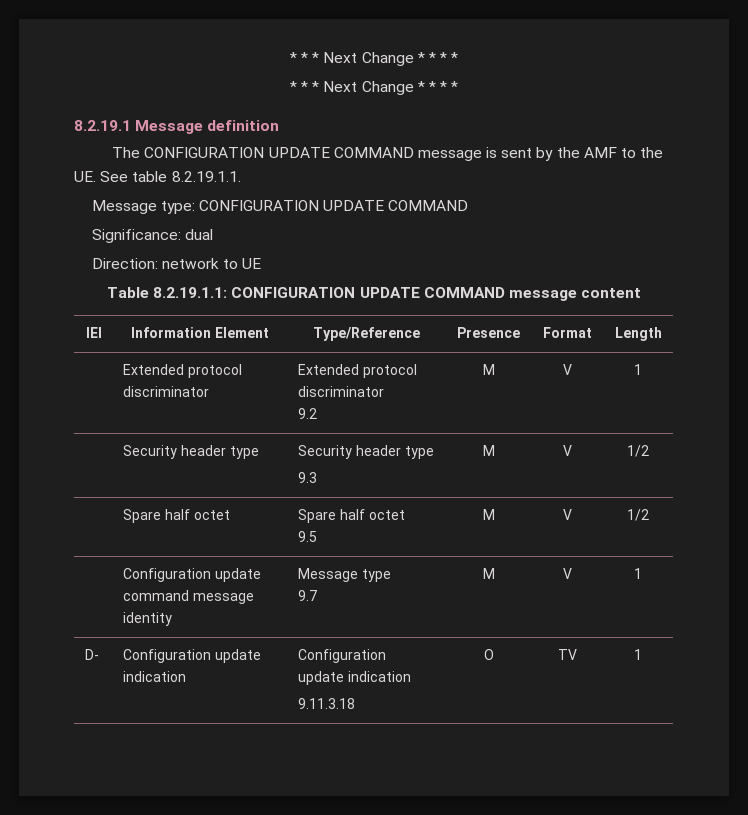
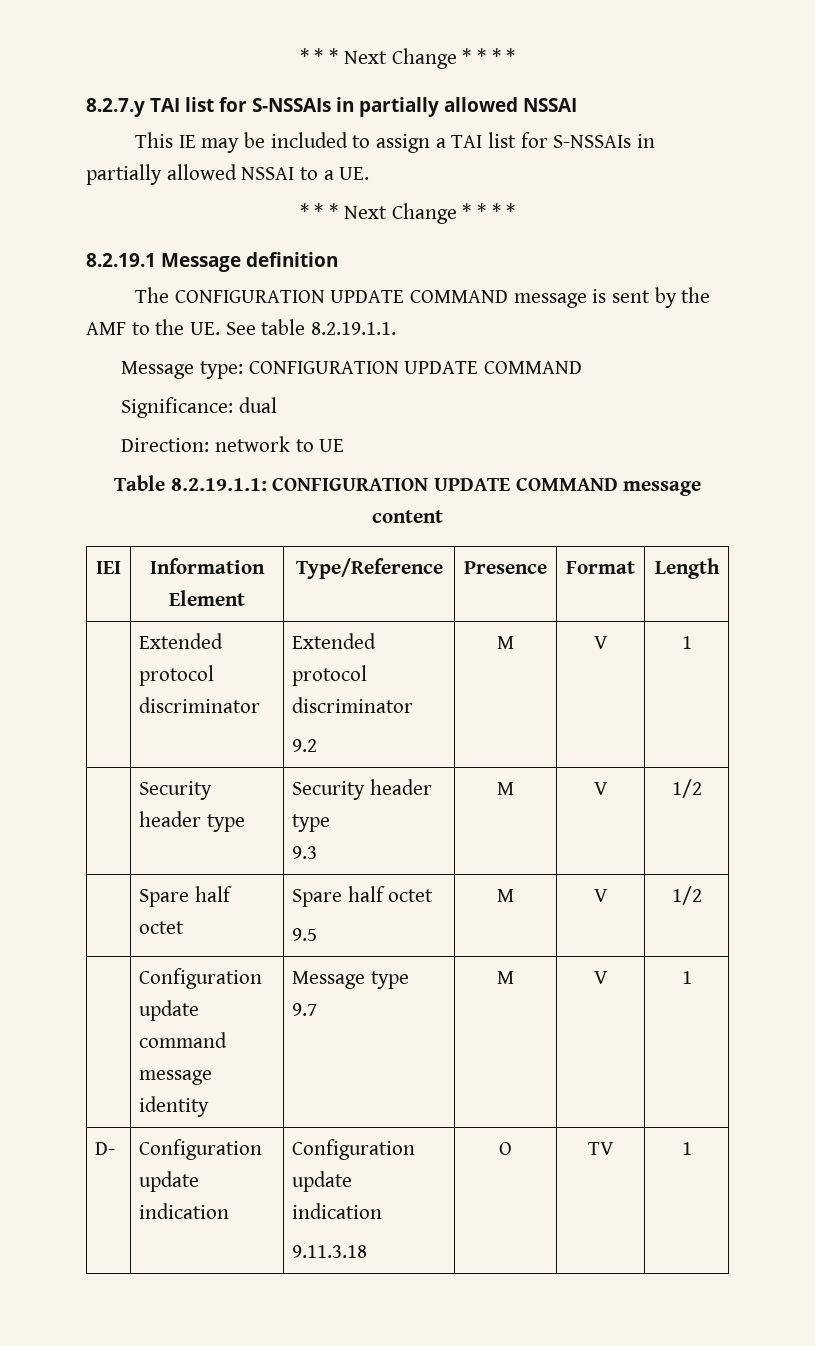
[289,52,459,66] * * * Next Change * * * * -> [299,48,516,69] [86,97,577,117] [134,132,655,153] [86,164,370,185] * * * Next Change * * * * // 8.2.7.y TAI list for S-NSSAIs in partially allowed NSSAI // This IE may be included to assign a TAI list for S-NSSAIs in partially allowed NSSAI to a UE.

